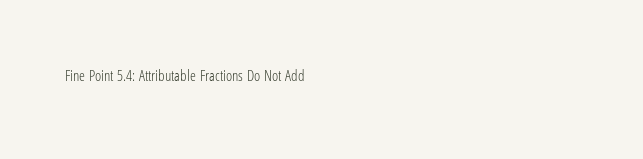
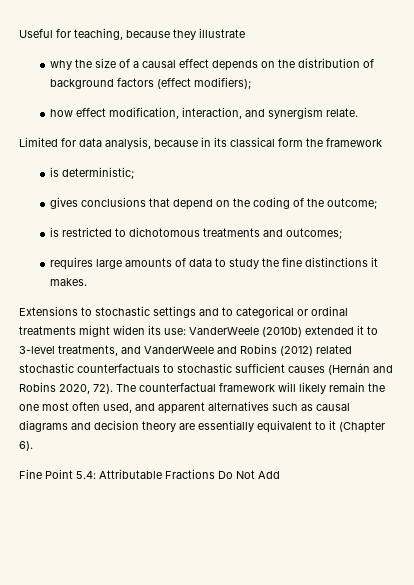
(65, 75) none -> [19,28,245,40] [49,58,374,71] [49,77,251,89] [49,107,358,119] [19,137,382,149] [49,167,134,179] [49,197,377,210] [49,227,342,239] [49,257,378,270] [49,278,87,286] [19,306,348,318] [19,325,378,337] [19,344,352,356] [19,363,393,375] [19,382,385,394] [19,401,350,414] [19,420,385,433] [19,441,33,451] Useful for teaching, because they illustrate // why the size of a causal effect depends on the distribution of background factors (effect modifiers); // how effect modification, interaction, and synergism relate. // Limited for data analysis, because in its classical form the framework // is deterministic; // gives conclusions that depend on the coding of the outcome; // is restricted to dichotomous treatments and outcomes; // requires large amounts of data to study the fine distinctions it makes. // Extensions to stochastic settings and to categorical or ordinal treatments might widen its use: VanderWeele (2010b) extended it to 3-level treatments, and VanderWeele and Robins (2012) related stochastic counterfactuals to stochastic sufficient causes (Hernán and Robins 2020, 72). The counterfactual framework will likely remain the one most often used, and apparent alternatives such as causal diagrams and decision theory are essentially equivalent to it (Chapter 6). //

